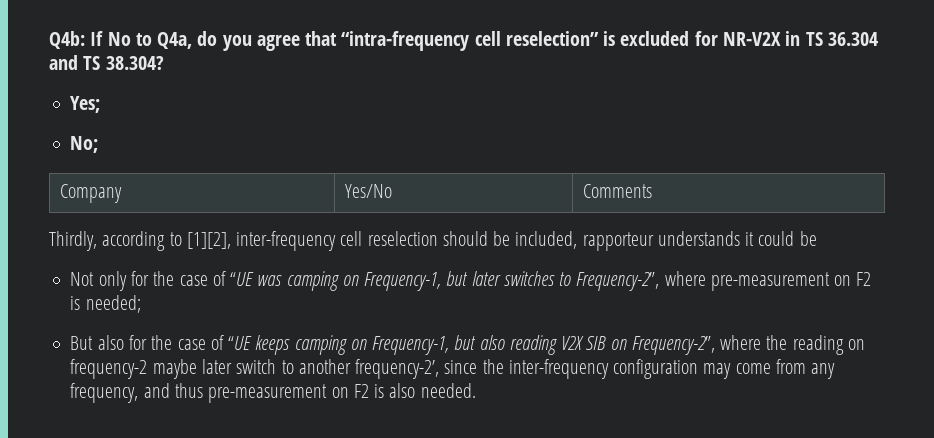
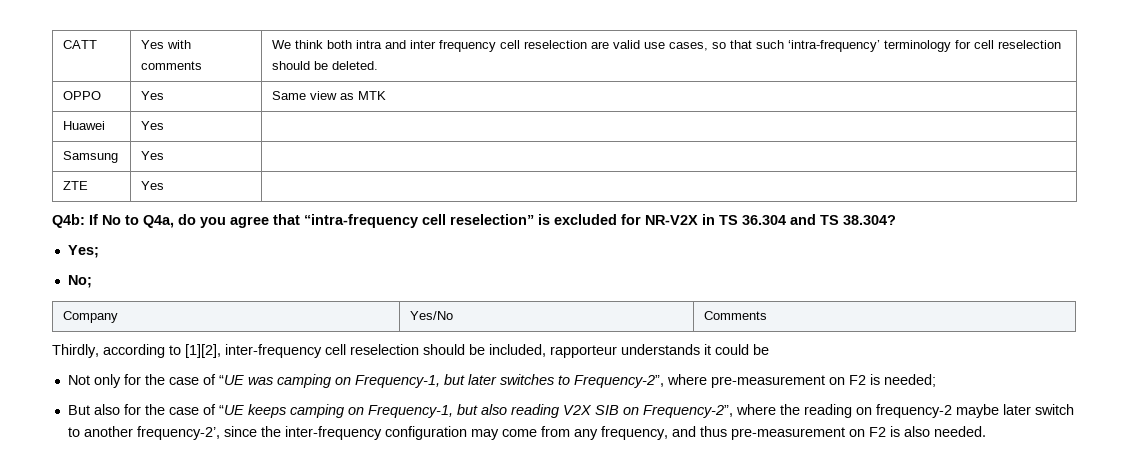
(49, 40) none -> [63,40,98,49] [141,40,192,49] [141,61,203,70] [272,40,1062,52] [272,61,379,70] [63,91,102,100] [141,91,165,100] [272,91,387,100] [63,121,106,130] [141,121,165,130] [63,151,119,163] [141,151,165,160] [63,181,89,190] [141,181,165,190] CATT | Yes with comments | We think both intra and inter frequency cell reselection are valid use cases, so that such ‘intra-frequency’ terminology for cell reselection should be deleted. // OPPO | Yes | Same view as MTK // Huawei | Yes | // Samsung | Yes | // ZTE | Yes | //

